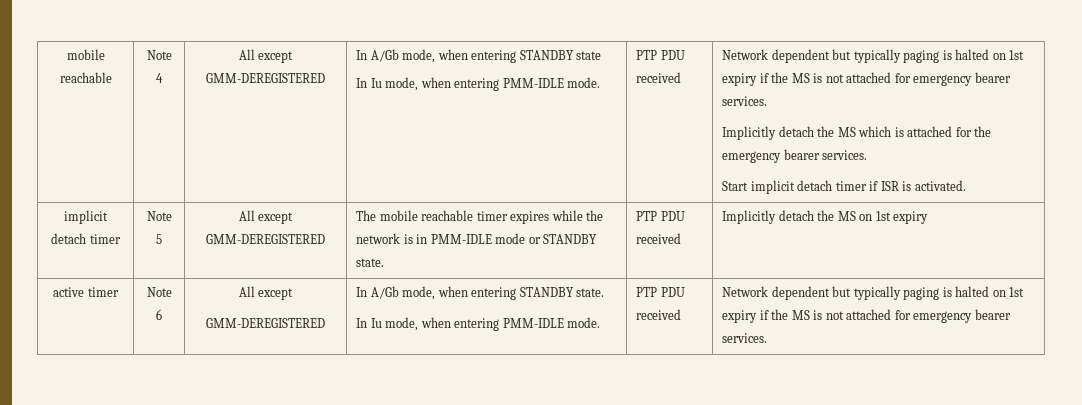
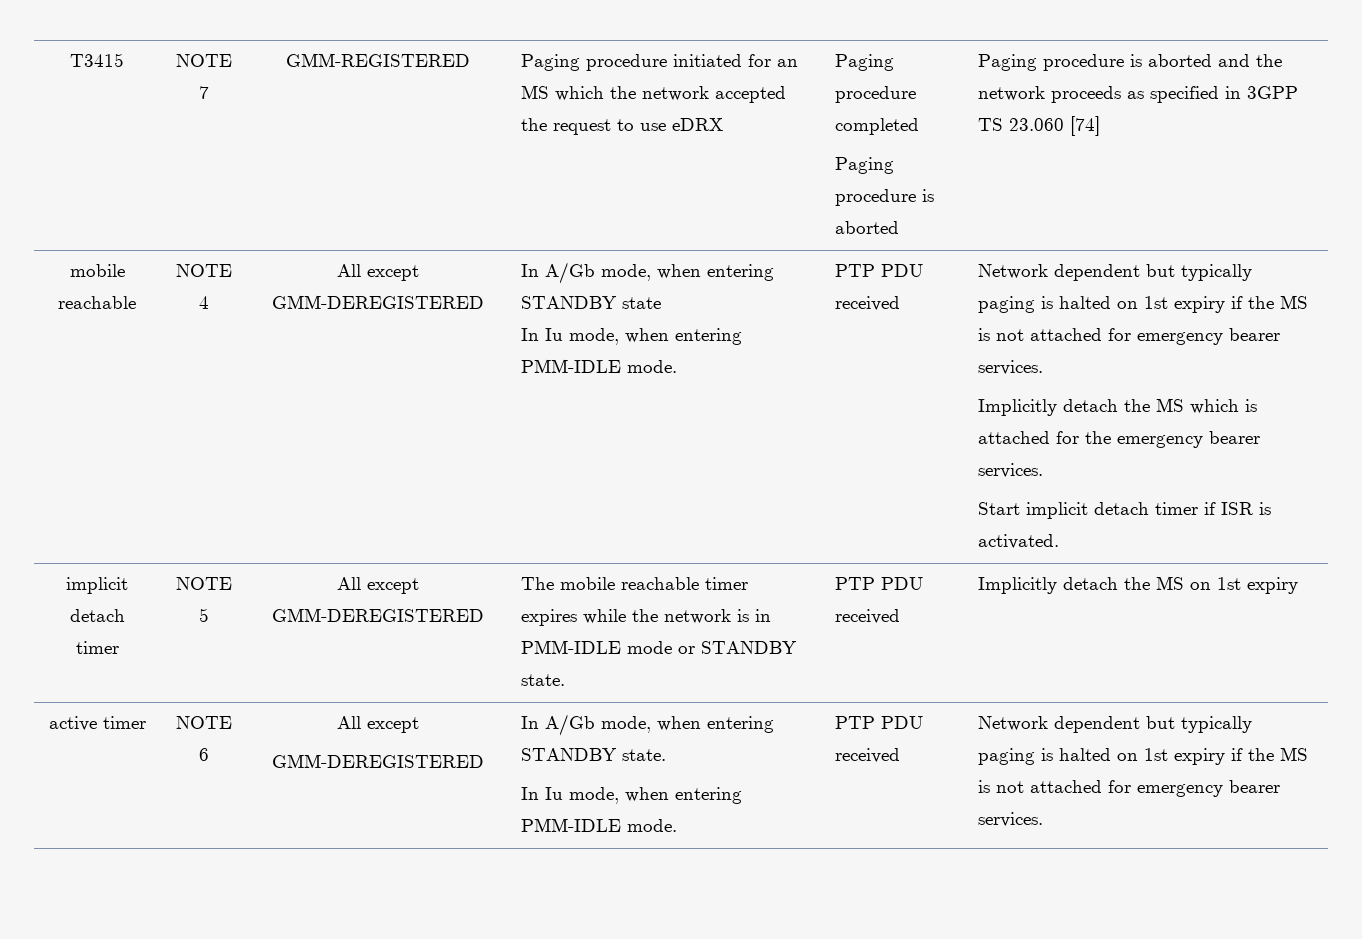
(66, 54) none -> [70,53,124,67] [176,54,232,67] [199,86,209,99] [286,53,470,67] [521,54,799,71] [521,85,787,103] [521,118,724,135] [835,54,895,71] [835,86,917,103] [835,118,920,135] [835,157,895,174] [835,189,935,206] [835,221,900,234] [978,54,1283,71] [978,86,1299,103] [978,116,1101,136] T3415 | NOTE 7 | GMM-REGISTERED | Paging procedure initiated for an MS which the network accepted the request to use eDRX | Paging procedure completed // Paging procedure is aborted | Paging procedure is aborted and the network proceeds as specified in 3GPP TS 23.060 [74] //
[146,50,172,60] Note -> [176,264,232,277] NOTE
[146,211,172,221] Note -> [176,577,232,590] NOTE
[146,287,172,297] Note -> [176,716,232,729] NOTE

